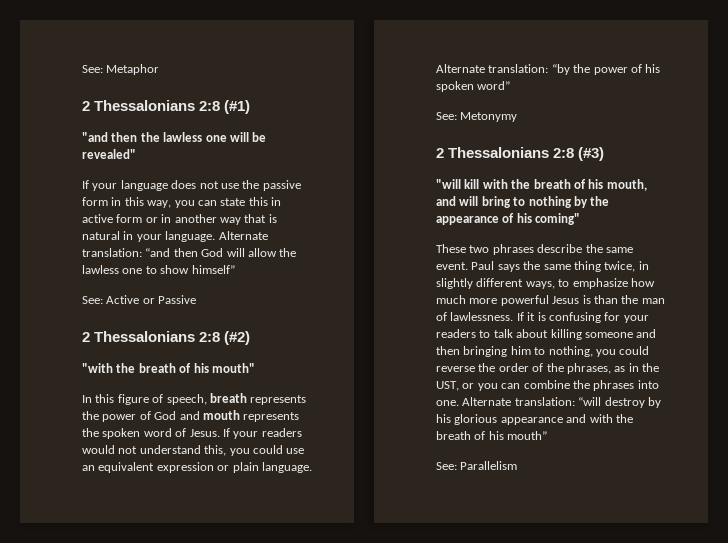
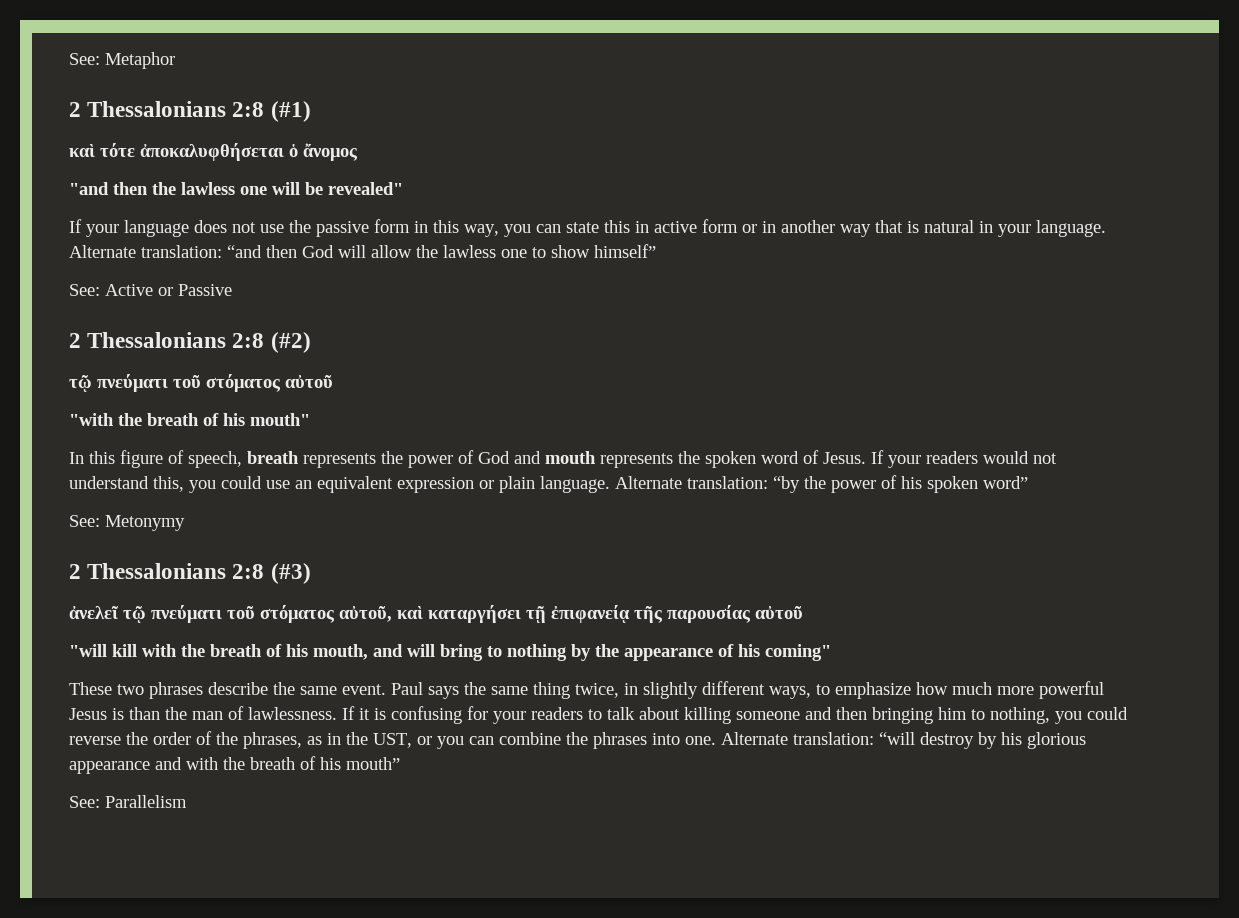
(251, 107) none -> [69,143,357,161] // καὶ τότε ἀποκαλυφθήσεται ὁ ἄνομος
(251, 338) none -> [69,374,333,392] // τῷ πνεύματι τοῦ στόματος αὐτοῦ
(605, 154) none -> [69,605,803,623] // ἀνελεῖ τῷ πνεύματι τοῦ στόματος αὐτοῦ, καὶ καταργήσει τῇ ἐπιφανείᾳ τῆς παρουσίας αὐτοῦ

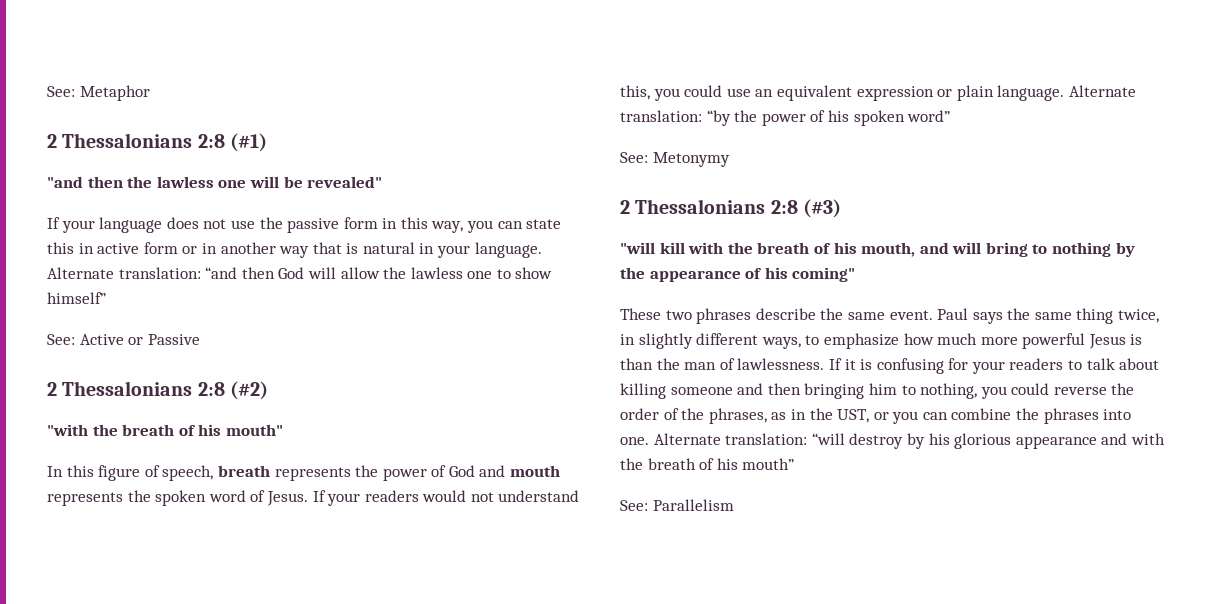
[69,143,357,161] // καὶ τότε ἀποκαλυφθήσεται ὁ ἄνομος -> (268, 142) none
[69,374,333,392] // τῷ πνεύματι τοῦ στόματος αὐτοῦ -> (269, 390) none
[69,605,803,623] // ἀνελεῖ τῷ πνεύματι τοῦ στόματος αὐτοῦ, καὶ καταργήσει τῇ ἐπιφανείᾳ τῆς παρουσίας αὐτοῦ -> (842, 208) none

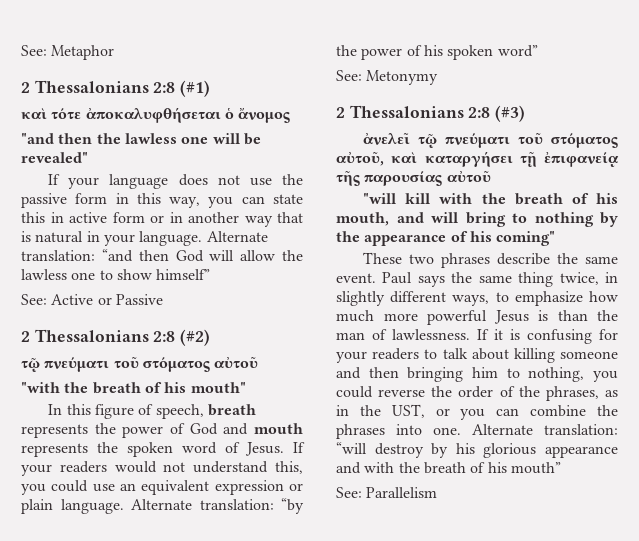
(268, 142) none -> [21,107,291,123] // καὶ τότε ἀποκαλυφθήσεται ὁ ἄνομος
(269, 390) none -> [21,357,259,372] // τῷ πνεύματι τοῦ στόματος αὐτοῦ
(842, 208) none -> [363,133,618,148] [336,151,619,167] [336,171,491,186] // ἀνελεῖ τῷ πνεύματι τοῦ στόματος αὐτοῦ, καὶ καταργήσει τῇ ἐπιφανείᾳ τῆς παρουσίας αὐτοῦ

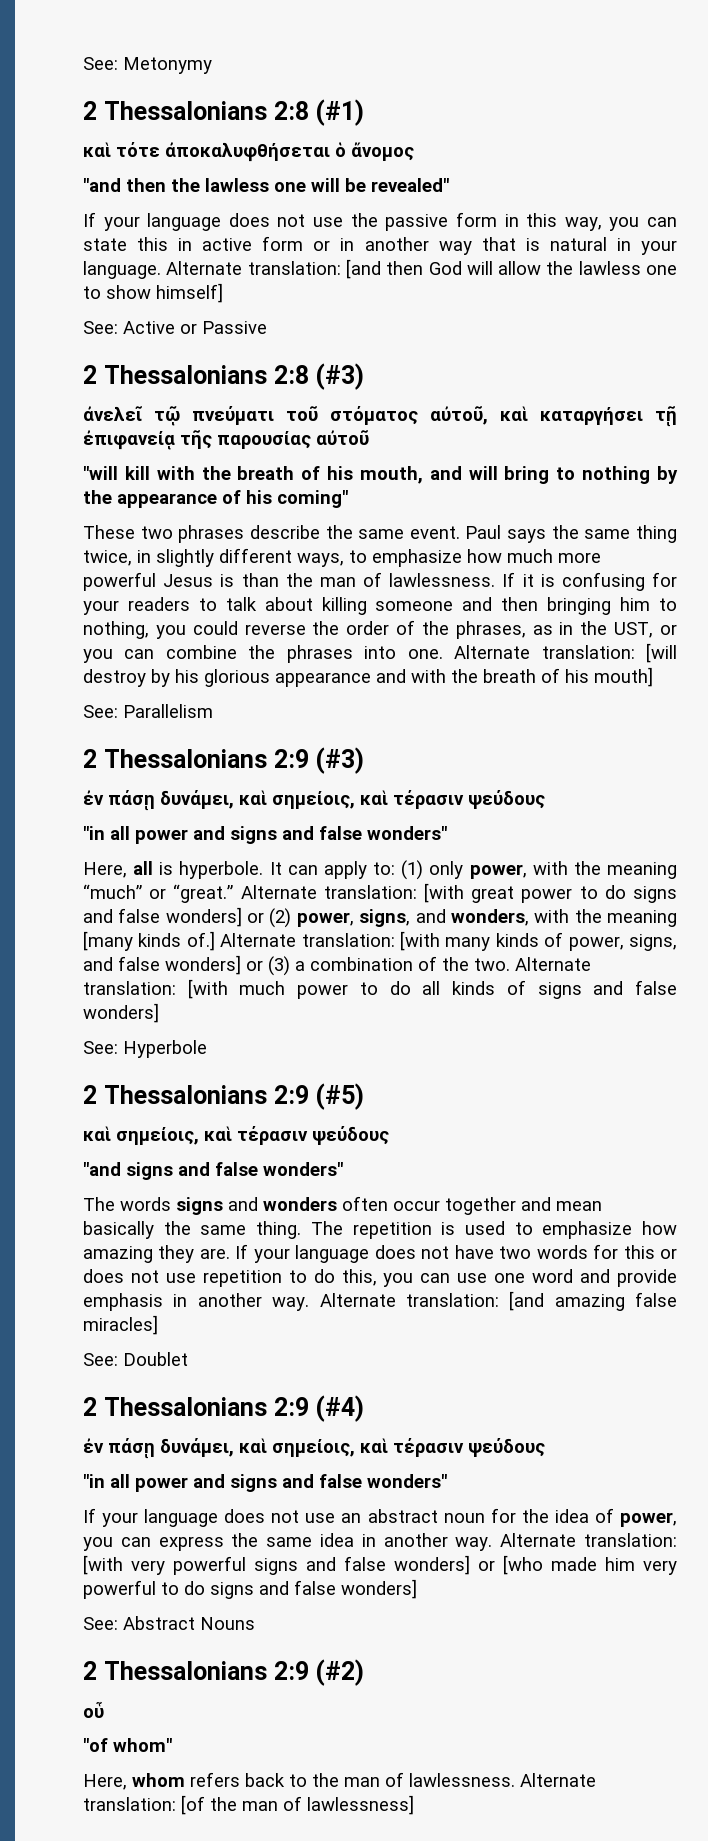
[21,45,115,60] See: Metaphor -> [83,57,212,74] See: Metonymy
[101,249,133,262] “and -> [345,259,381,279] [and
[156,269,211,280] himself” -> [156,283,223,303] himself]
[21,329,211,346] [21,357,259,372] [21,382,246,394] [48,404,256,419] [21,423,303,438] [21,442,305,457] [21,461,303,476] [21,480,304,495] [21,498,304,514] [336,45,538,60] [336,70,439,85] // 2 Thessalonians 2:8 (#2) // τῷ πνεύματι τοῦ στόματος αὐτοῦ // "with the breath of his mouth" // In this figure of speech, breath represents the power of God and mouth represents the spoken word of Jesus. If your readers would not understand this, you could use an equivalent expression or plain language. Alternate translation: “by the power of his spoken word” // See: Metonymy -> (267, 327) none
[336,442,367,454] “will -> [646,643,678,663] [will
[510,462,561,474] mouth” -> [594,667,653,687] mouth]
(438, 492) none -> [83,747,365,774] [83,790,545,811] [83,826,447,844] [83,860,677,880] [83,883,677,903] [83,907,678,928] [83,931,677,951] [83,955,591,976] [83,979,678,999] [83,1003,159,1023] [83,1040,207,1058] [83,1083,365,1110] [83,1126,389,1145] [83,1162,343,1180] [83,1196,602,1215] [83,1221,677,1239] [83,1244,677,1263] [83,1269,677,1287] [83,1291,677,1311] [83,1315,158,1335] [83,1352,188,1366] [83,1395,365,1422] [83,1438,545,1459] [83,1474,447,1492] [83,1508,678,1527] [83,1533,677,1551] [83,1555,677,1575] [83,1579,417,1599] [83,1616,255,1630] [83,1659,365,1686] [83,1701,104,1718] [83,1738,172,1752] [83,1772,596,1790] [83,1795,414,1815] // 2 Thessalonians 2:9 (#3) // ἐν πάσῃ δυνάμει, καὶ σημείοις, καὶ τέρασιν ψεύδους // "in all power and signs and false wonders" // Here, all is hyperbole. It can apply to: (1) only power, with the meaning “much” or “great.” Alternate translation: [with great power to do signs and false wonders] or (2) power, signs, and wonders, with the meaning [many kinds of.] Alternate translation: [with many kinds of power, signs, and false wonders] or (3) a combination of the two. Alternate translation: [with much power to do all kinds of signs and false wonders] // See: Hyperbole // 2 Thessalonians 2:9 (#5) // καὶ σημείοις, καὶ τέρασιν ψεύδους // "and signs and false wonders" // The words signs and wonders often occur together and mean basically the same thing. The repetition is used to emphasize how amazing they are. If your language does not have two words for this or does not use repetition to do this, you can use one word and provide emphasis in another way. Alternate translation: [and amazing false miracles] // See: Doublet // 2 Thessalonians 2:9 (#4) // ἐν πάσῃ δυνάμει, καὶ σημείοις, καὶ τέρασιν ψεύδους // "in all power and signs and false wonders" // If your language does not use an abstract noun for the idea of power, you can express the same idea in another way. Alternate translation: [with very powerful signs and false wonders] or [who made him very powerful to do signs and false wonders] // See: Abstract Nouns // 2 Thessalonians 2:9 (#2) // οὗ // "of whom" // Here, whom refers back to the man of lawlessness. Alternate translation: [of the man of lawlessness]

